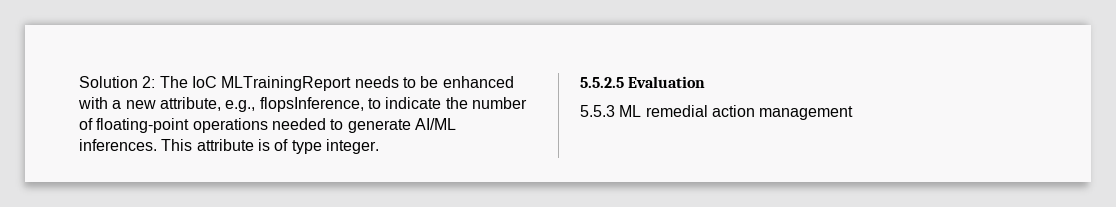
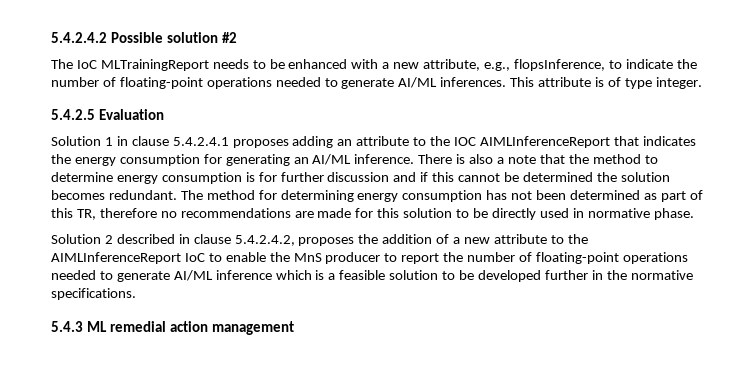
[79,76,156,88] Solution 2: -> [51,32,237,43] 5.4.2.4.2 Possible solution #2 //
[580,77,624,88] 5.5.2.5 -> [51,109,95,120] 5.4.2.5
[580,105,615,117] 5.5.3 -> [51,136,696,148] [51,154,658,166] [51,172,670,184] [51,190,703,202] [51,208,694,220] [51,234,588,246] [51,252,688,264] [51,270,693,282] [51,288,136,300] [51,321,83,332] Solution 1 in clause 5.4.2.4.1 proposes adding an attribute to the IOC AIMLInferenceReport that indicates the energy consumption for generating an AI/ML inference. There is also a note that the method to determine energy consumption is for further discussion and if this cannot be determined the solution becomes redundant. The method for determining energy consumption has not been determined as part of this TR, therefore no recommendations are made for this solution to be directly used in normative phase. // Solution 2 described in clause 5.4.2.4.2, proposes the addition of a new attribute to the AIMLInferenceReport IoC to enable the MnS producer to report the number of floating-point operations needed to generate AI/ML inference which is a feasible solution to be developed further in the normative specifications. // 5.4.3

